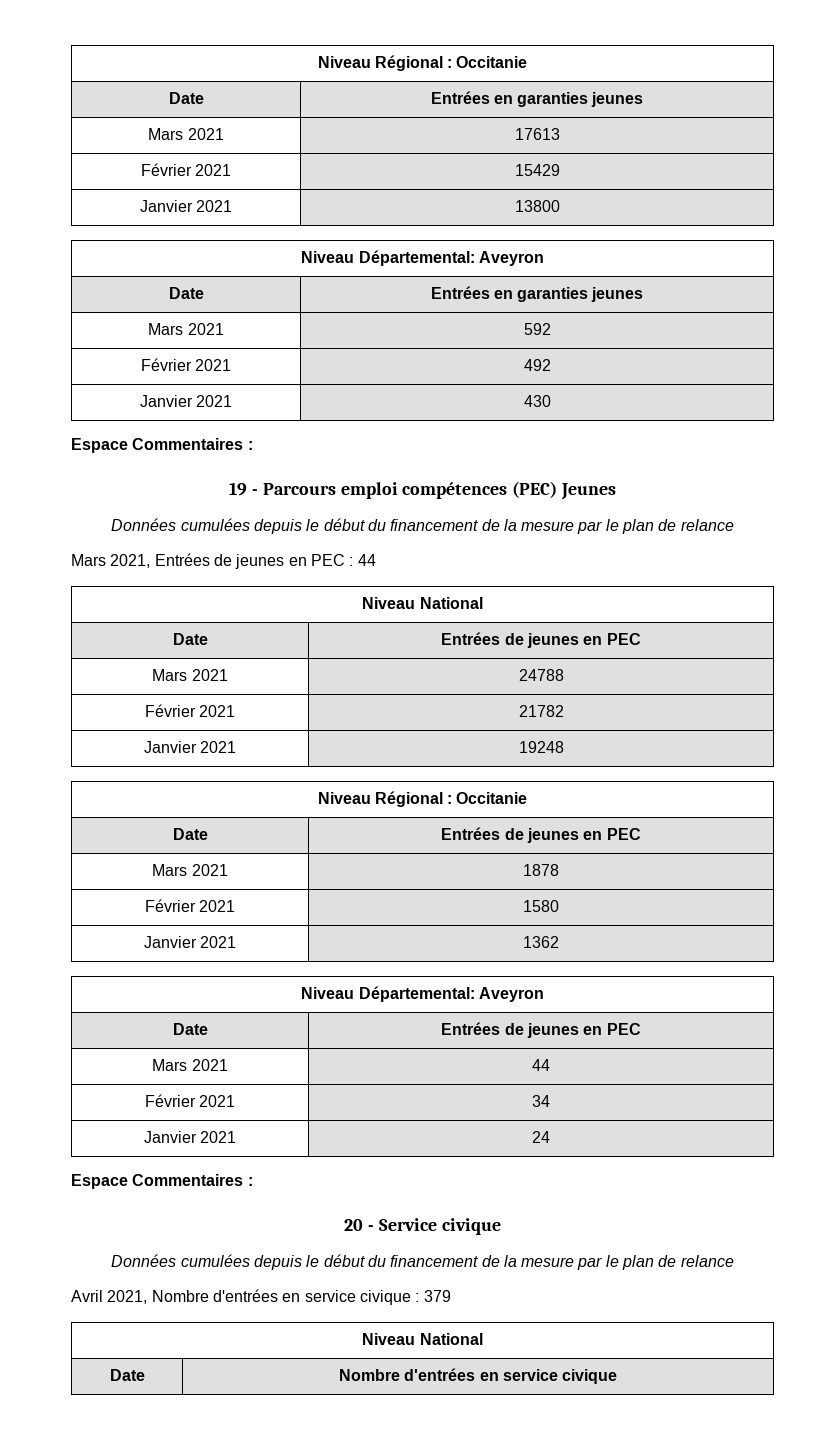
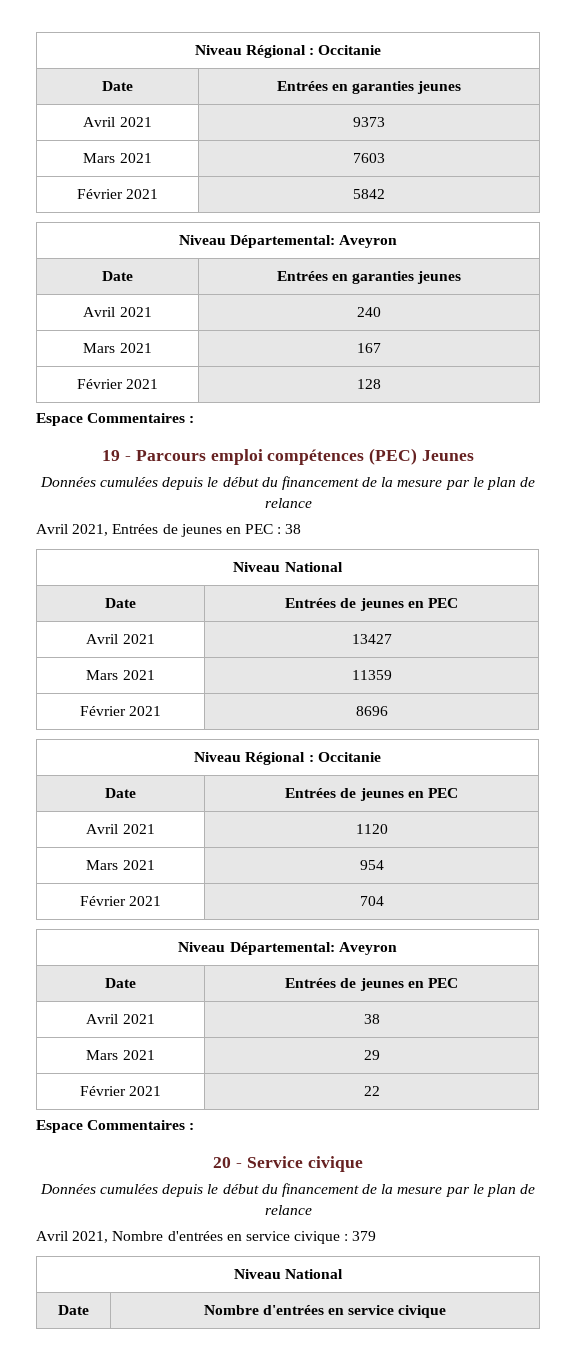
[148,128,224,140] [514,128,560,140] [140,163,232,176] [514,164,560,176] [139,200,233,212] [514,200,560,212] // Mars 2021 | 17613 // Février 2021 | 15429 // Janvier 2021 | 13800 -> [83,117,152,127] [353,117,385,127] [83,153,152,163] [353,153,385,163] [76,189,159,199] [353,189,385,199] // Avril 2021 | 9373 // Mars 2021 | 7603 // Février 2021 | 5842
[148,323,224,335] [523,323,551,335] [140,358,232,371] [523,359,551,371] [139,395,233,407] [523,395,551,407] // Mars 2021 | 592 // Février 2021 | 492 // Janvier 2021 | 430 -> [83,307,152,317] [357,307,381,317] [83,343,152,353] [357,343,381,353] [76,379,159,389] [357,379,381,389] // Avril 2021 | 240 // Mars 2021 | 167 // Février 2021 | 128
[71,554,106,566] Mars -> [36,524,68,534] Avril
[357,554,376,566] 44 -> [285,524,302,534] 38
[152,669,228,681] [518,669,564,681] [144,704,236,717] [518,705,564,717] [143,741,237,753] [518,741,564,753] // Mars 2021 | 24788 // Février 2021 | 21782 // Janvier 2021 | 19248 -> [86,634,155,644] [351,634,392,644] [86,670,155,680] [351,670,392,680] [79,706,162,716] [355,706,388,716] // Avril 2021 | 13427 // Mars 2021 | 11359 // Février 2021 | 8696
[152,864,228,876] [523,864,559,876] [144,899,236,912] [523,900,559,912] [143,936,237,948] [523,936,559,948] // Mars 2021 | 1878 // Février 2021 | 1580 // Janvier 2021 | 1362 -> [86,824,155,834] [355,824,388,834] [86,860,155,870] [359,860,384,870] [79,896,162,906] [359,896,384,906] // Avril 2021 | 1120 // Mars 2021 | 954 // Février 2021 | 704
[152,1059,228,1071] [532,1059,550,1071] [144,1094,236,1107] [532,1095,550,1107] [143,1131,237,1143] [532,1131,550,1143] // Mars 2021 | 44 // Février 2021 | 34 // Janvier 2021 | 24 -> [86,1014,155,1024] [363,1014,380,1024] [86,1050,155,1060] [363,1050,380,1060] [79,1086,162,1096] [363,1086,380,1096] // Avril 2021 | 38 // Mars 2021 | 29 // Février 2021 | 22

